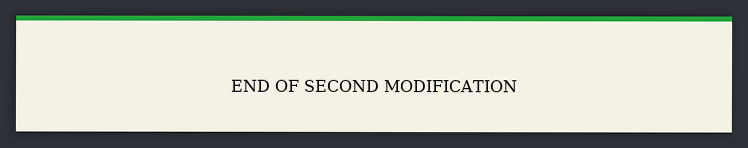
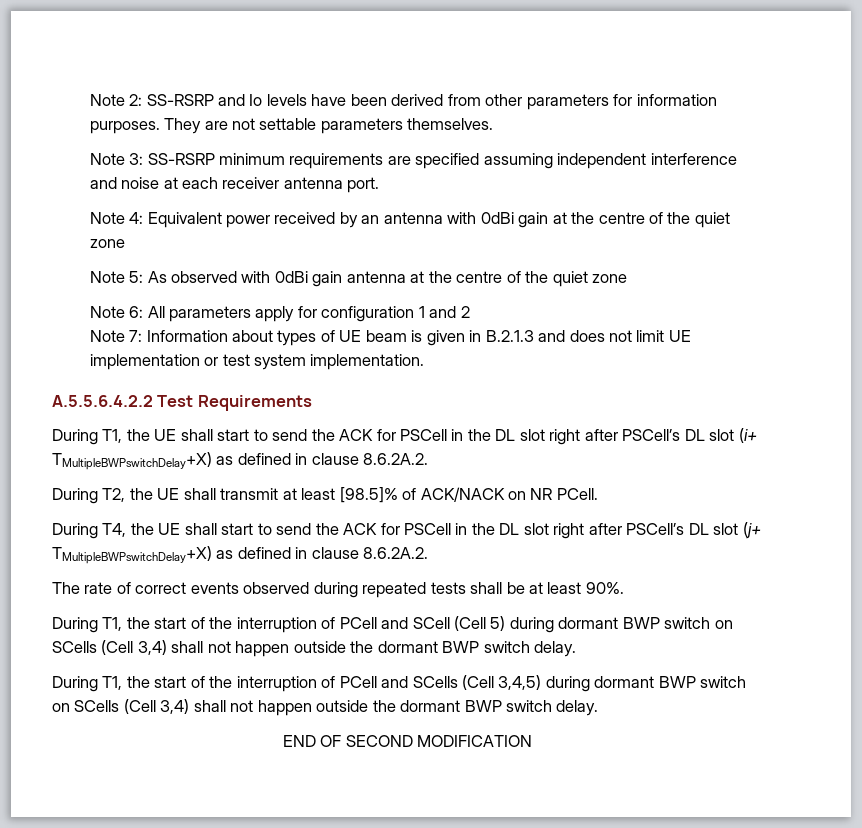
(230, 85) none -> [89,94,717,110] [89,118,494,134] [89,153,737,169] [89,177,380,193] [89,212,730,228] [89,239,125,248] [89,271,628,287] [89,306,470,322] [89,330,691,346] [89,354,425,370] [52,395,312,411] [52,428,757,445] [52,452,429,470] [52,487,598,504] [52,522,761,539] [52,546,429,564] [52,582,624,598] [52,616,733,633] [52,640,577,657] [52,675,747,692] [52,699,599,716] Note 2: SS-RSRP and Io levels have been derived from other parameters for information purposes. They are not settable parameters themselves. // Note 3: SS-RSRP minimum requirements are specified assuming independent interference and noise at each receiver antenna port. // Note 4: Equivalent power received by an antenna with 0dBi gain at the centre of the quiet zone // Note 5: As observed with 0dBi gain antenna at the centre of the quiet zone // Note 6: All parameters apply for configuration 1 and 2 // Note 7: Information about types of UE beam is given in B.2.1.3 and does not limit UE implementation or test system implementation. // A.5.5.6.4.2.2 Test Requirements // During T1, the UE shall start to send the ACK for PSCell in the DL slot right after PSCell’s DL slot (i+ TMultipleBWPswitchDelay+X) as defined in clause 8.6.2A.2. // During T2, the UE shall transmit at least [98.5]% of ACK/NACK on NR PCell. // During T4, the UE shall start to send the ACK for PSCell in the DL slot right after PSCell’s DL slot (j+ TMultipleBWPswitchDelay+X) as defined in clause 8.6.2A.2. // The rate of correct events observed during repeated tests shall be at least 90%. // During T1, the start of the interruption of PCell and SCell (Cell 5) during dormant BWP switch on SCells (Cell 3,4) shall not happen outside the dormant BWP switch delay. // During T1, the start of the interruption of PCell and SCells (Cell 3,4,5) during dormant BWP switch on SCells (Cell 3,4) shall not happen outside the dormant BWP switch delay. //

